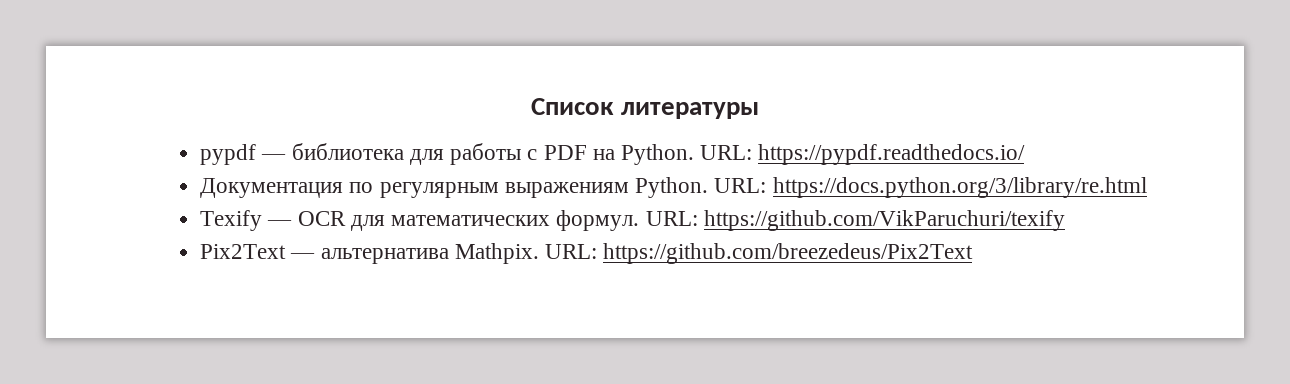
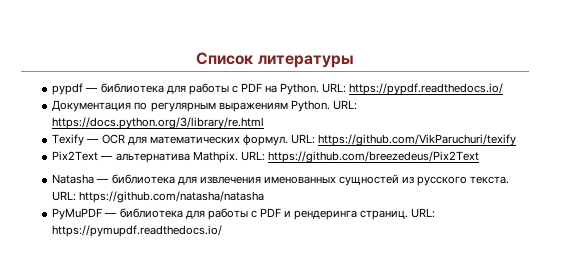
(974, 253) none -> [52,174,510,186] [52,191,265,203] [52,208,436,220] [52,225,223,237] // Natasha — библиотека для извлечения именованных сущностей из русского текста. URL: https://github.com/natasha/natasha // PyMuPDF — библиотека для работы с PDF и рендеринга страниц. URL: https://pymupdf.readthedocs.io/

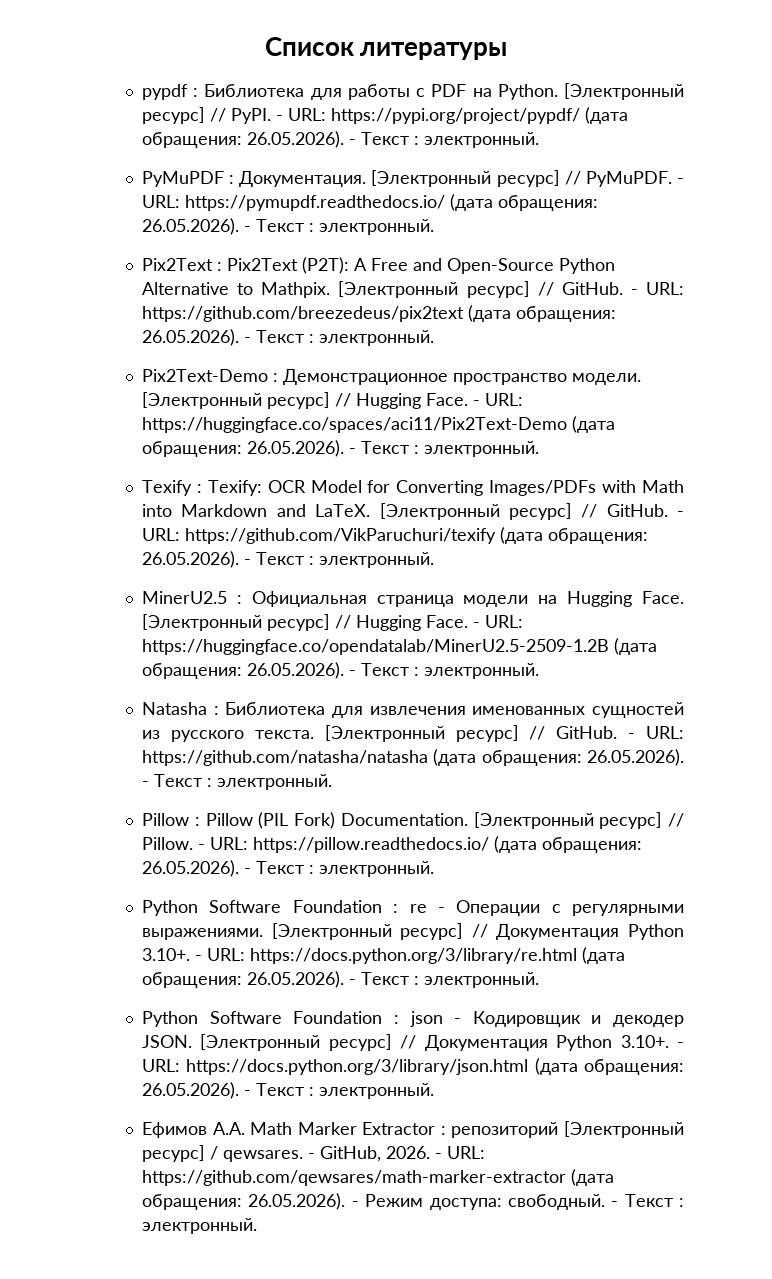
[85,83,164,93] — библиотека -> [193,84,305,97] : Библиотека
[322,83,504,95] [52,100,357,112] [52,117,265,129] [52,134,517,146] [52,151,479,163] URL: https://pypdf.readthedocs.io/ // Документация по регулярным выражениям Python. URL: https://docs.python.org/3/library/re.html // Texify — OCR для математических формул. URL: https://github.com/VikParuchuri/texify // Pix2Text — альтернатива Mathpix. URL: https://github.com/breezedeus/Pix2Text -> [563,83,684,100] [142,107,629,124] [142,131,540,148] [142,170,684,187] [142,194,599,211] [142,218,435,235] [142,257,616,274] [142,281,684,298] [142,305,617,322] [142,329,435,346] [142,369,642,385] [142,392,524,409] [142,416,616,433] [142,440,540,457] [142,480,684,496] [142,503,684,520] [142,527,649,544] [142,551,435,568] [142,591,684,607] [142,614,524,631] [142,638,658,655] [142,662,540,679] [Электронный ресурс] // PyPI. - URL: https://pypi.org/project/pypdf/ (дата обращения: 26.05.2026). - Текст : электронный. // PyMuPDF : Документация. [Электронный ресурс] // PyMuPDF. - URL: https://pymupdf.readthedocs.io/ (дата обращения: 26.05.2026). - Текст : электронный. // Pix2Text : Pix2Text (P2T): A Free and Open-Source Python Alternative to Mathpix. [Электронный ресурс] // GitHub. - URL: https://github.com/breezedeus/pix2text (дата обращения: 26.05.2026). - Текст : электронный. // Pix2Text-Demo : Демонстрационное пространство модели. [Электронный ресурс] // Hugging Face. - URL: https://huggingface.co/spaces/aci11/Pix2Text-Demo (дата обращения: 26.05.2026). - Текст : электронный. // Texify : Texify: OCR Model for Converting Images/PDFs with Math into Markdown and LaTeX. [Электронный ресурс] // GitHub. - URL: https://github.com/VikParuchuri/texify (дата обращения: 26.05.2026). - Текст : электронный. // MinerU2.5 : Официальная страница модели на Hugging Face. [Электронный ресурс] // Hugging Face. - URL: https://huggingface.co/opendatalab/MinerU2.5-2509-1.2B (дата обращения: 26.05.2026). - Текст : электронный.
[96,174,175,184] — библиотека -> [213,702,326,715] : Библиотека
[52,191,265,203] [52,208,436,220] [52,225,223,237] URL: https://github.com/natasha/natasha // PyMuPDF — библиотека для работы с PDF и рендеринга страниц. URL: https://pymupdf.readthedocs.io/ -> [324,725,684,742] [142,749,684,766] [142,774,333,790] [142,812,684,829] [142,836,643,853] [142,860,435,877] [142,900,684,916] [142,923,684,940] [142,947,626,964] [142,971,540,988] [142,1011,684,1027] [142,1034,684,1051] [142,1058,684,1075] [142,1082,435,1099] [142,1121,684,1138] [142,1145,486,1162] [142,1169,615,1186] [142,1193,684,1210] [142,1218,258,1234] [Электронный ресурс] // GitHub. - URL: https://github.com/natasha/natasha (дата обращения: 26.05.2026). - Текст : электронный. // Pillow : Pillow (PIL Fork) Documentation. [Электронный ресурс] // Pillow. - URL: https://pillow.readthedocs.io/ (дата обращения: 26.05.2026). - Текст : электронный. // Python Software Foundation : re - Операции с регулярными выражениями. [Электронный ресурс] // Документация Python 3.10+. - URL: https://docs.python.org/3/library/re.html (дата обращения: 26.05.2026). - Текст : электронный. // Python Software Foundation : json - Кодировщик и декодер JSON. [Электронный ресурс] // Документация Python 3.10+. - URL: https://docs.python.org/3/library/json.html (дата обращения: 26.05.2026). - Текст : электронный. // Ефимов А.А. Math Marker Extractor : репозиторий [Электронный ресурс] / qewsares. - GitHub, 2026. - URL: https://github.com/qewsares/math-marker-extractor (дата обращения: 26.05.2026). - Режим доступа: свободный. - Текст : электронный.

